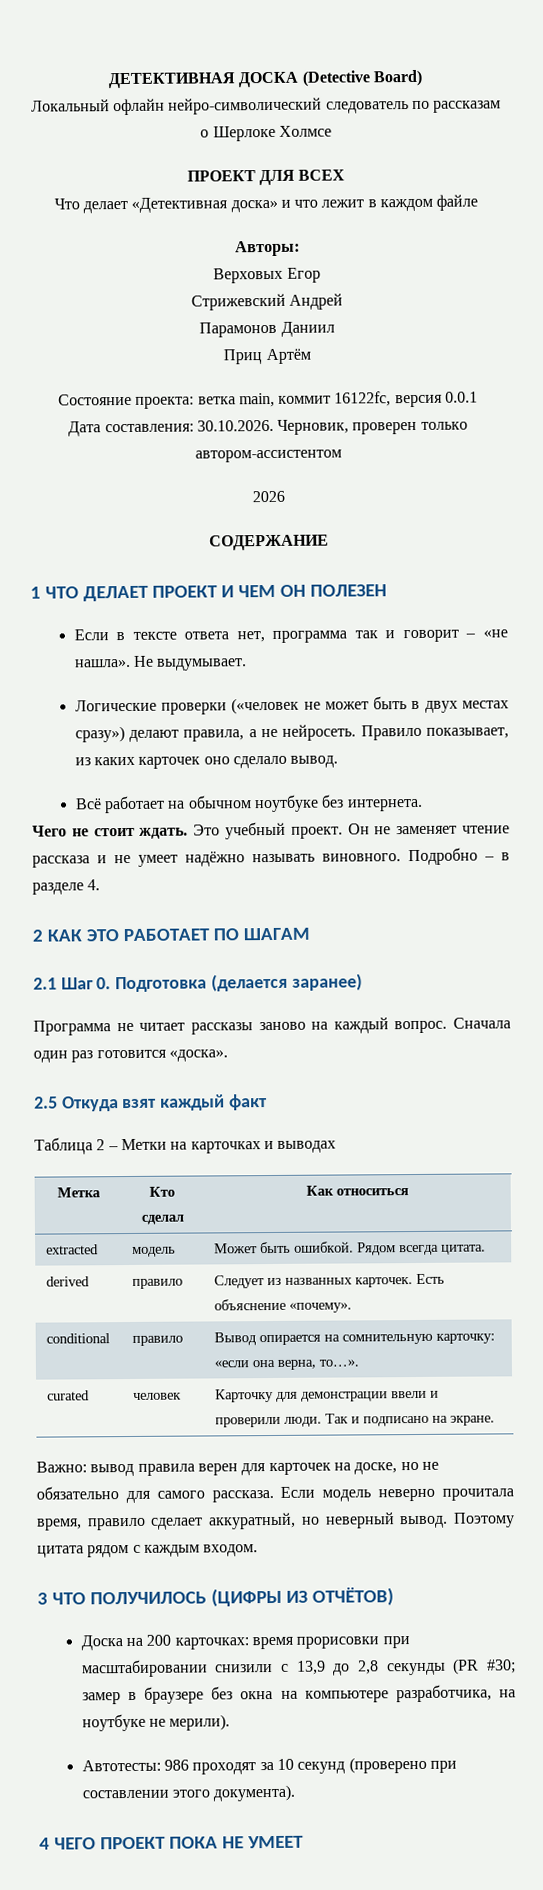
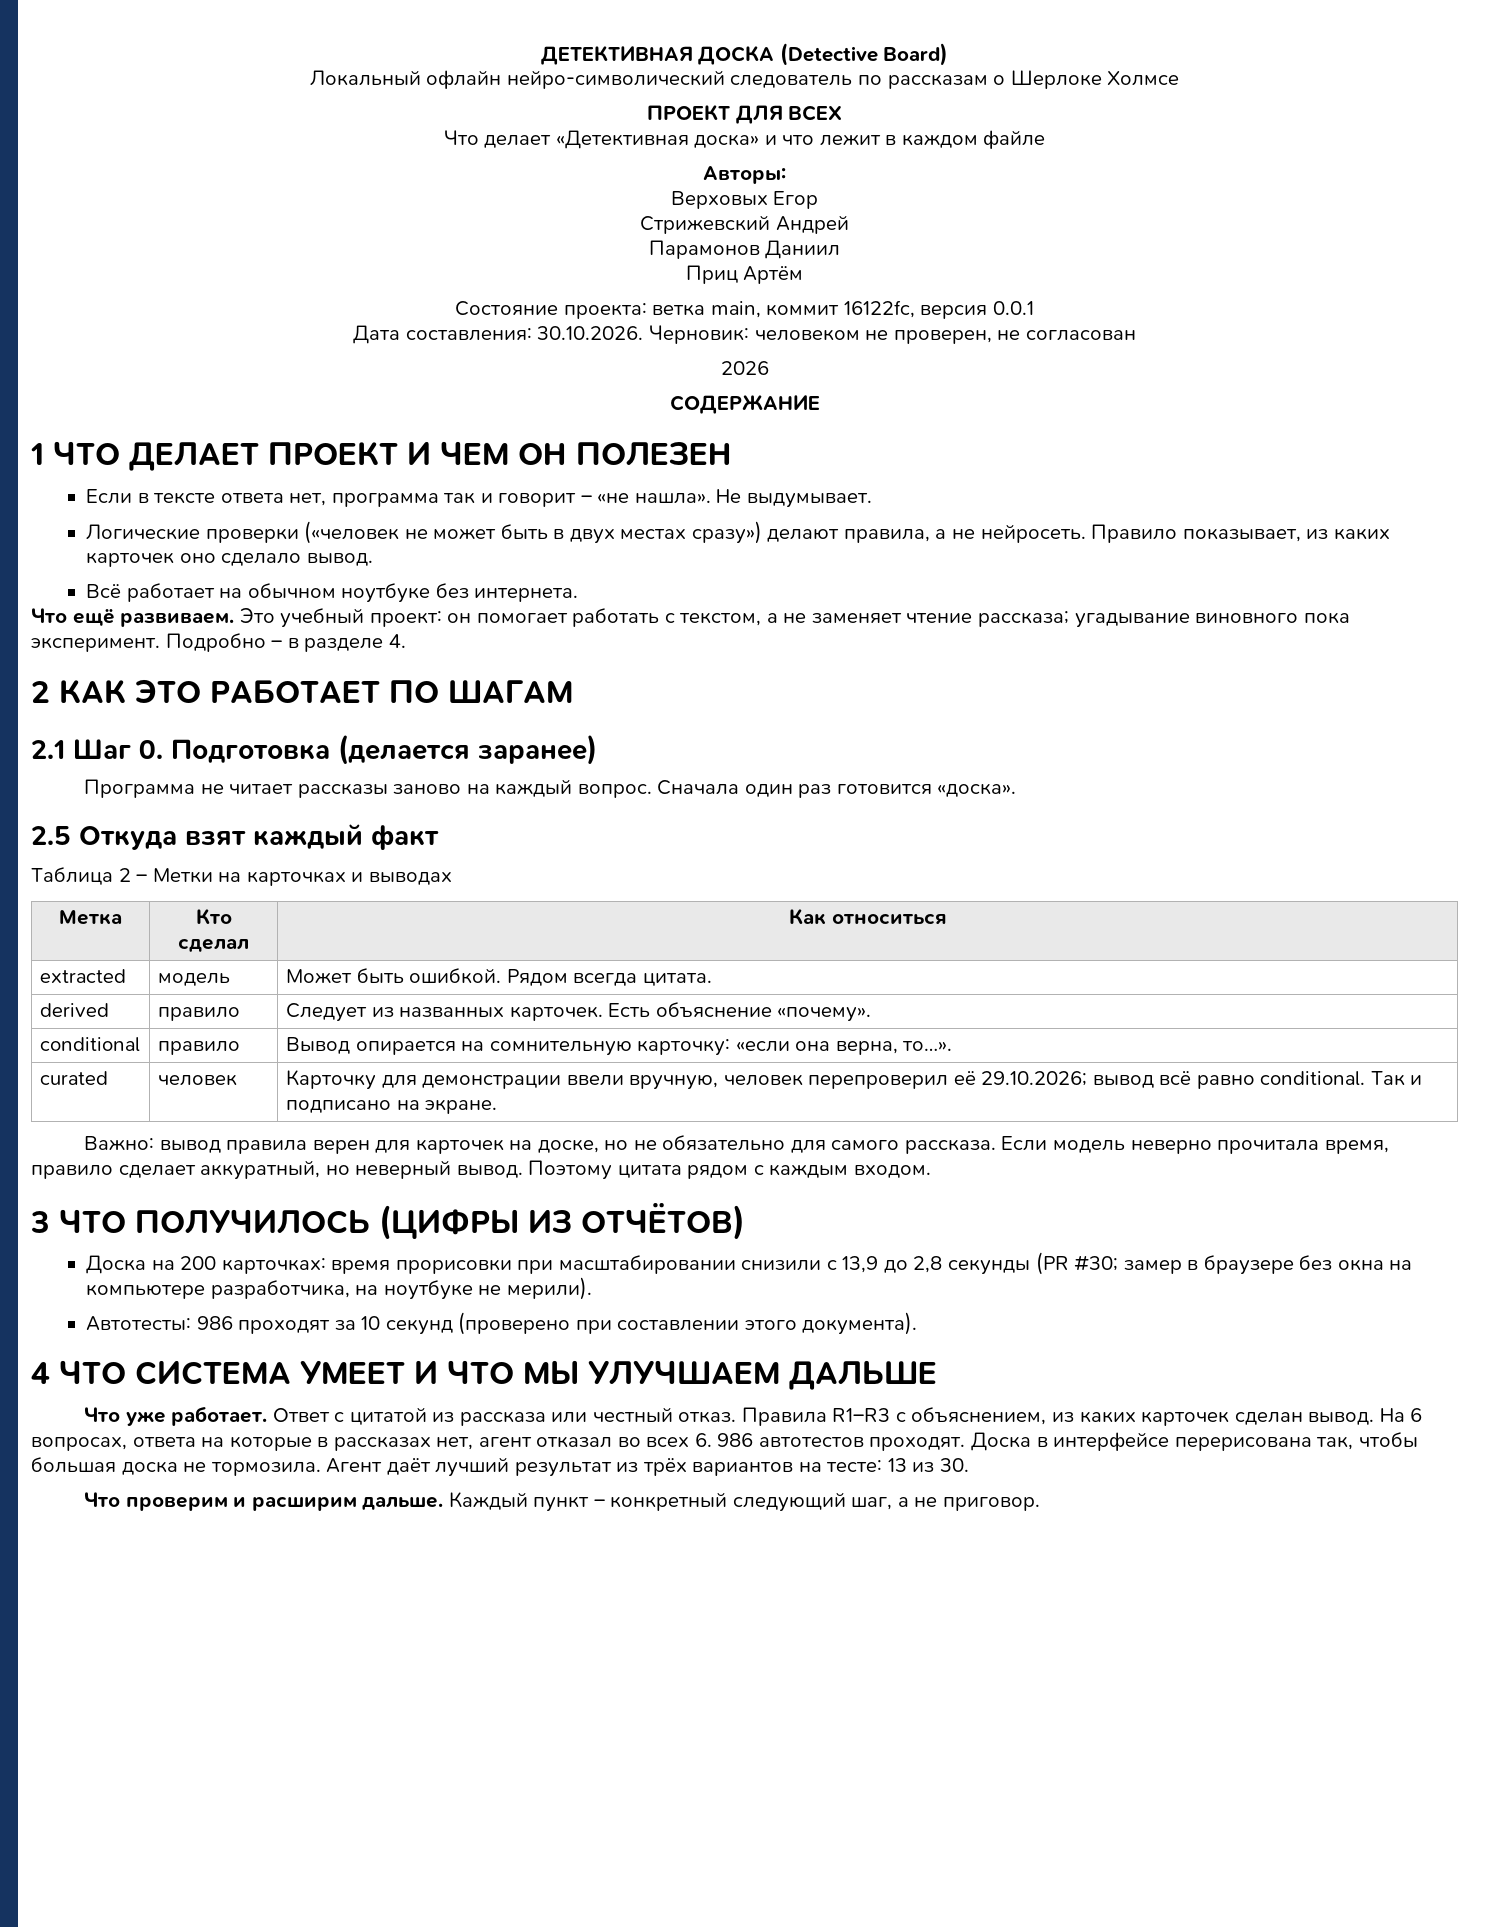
[277,419,468,435] [194,449,342,463] Черновик, проверен только автором-ассистентом -> [648,325,1136,344] Черновик: человеком не проверен, не согласован
[32,821,511,840] [32,851,401,868] Чего не стоит ждать. Это учебный проект. Он не заменяет чтение рассказа и не умеет надёжно называть виновного. -> [31,608,1350,628] [31,637,160,652] Что ещё развиваем. Это учебный проект: он помогает работать с текстом, а не заменяет чтение рассказа; угадывание виновного пока эксперимент.
[430,1390,440,1398] [215,1416,323,1428] и проверили люди. -> [629,1071,1366,1090] вручную, человек перепроверил её 29.10.2026; вывод всё равно conditional.
[53,1835,304,1850] ЧЕГО ПРОЕКТ ПОКА НЕ УМЕЕТ -> [59,1360,937,1390] [83,1406,1423,1426] [31,1432,1418,1451] [31,1457,970,1477] [83,1491,1040,1512] ЧТО СИСТЕМА УМЕЕТ И ЧТО МЫ УЛУЧШАЕМ ДАЛЬШЕ // Что уже работает. Ответ с цитатой из рассказа или честный отказ. Правила R1–R3 с объяснением, из каких карточек сделан вывод. На 6 вопросах, ответа на которые в рассказах нет, агент отказал во всех 6. 986 автотестов проходят. Доска в интерфейсе перерисована так, чтобы большая доска не тормозила. Агент даёт лучший результат из трёх вариантов на тесте: 13 из 30. // Что проверим и расширим дальше. Каждый пункт – конкретный следующий шаг, а не приговор.

